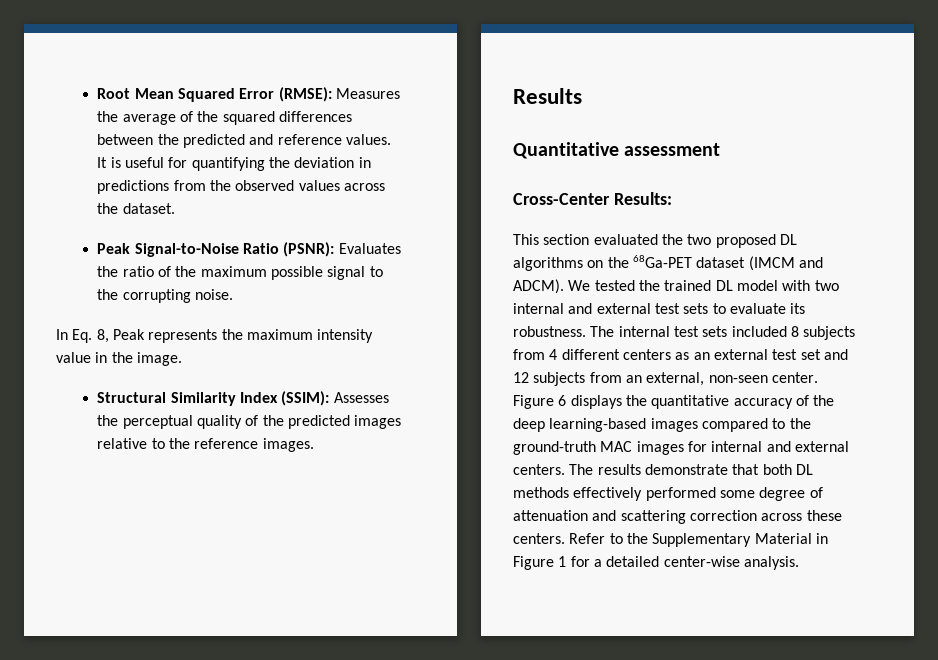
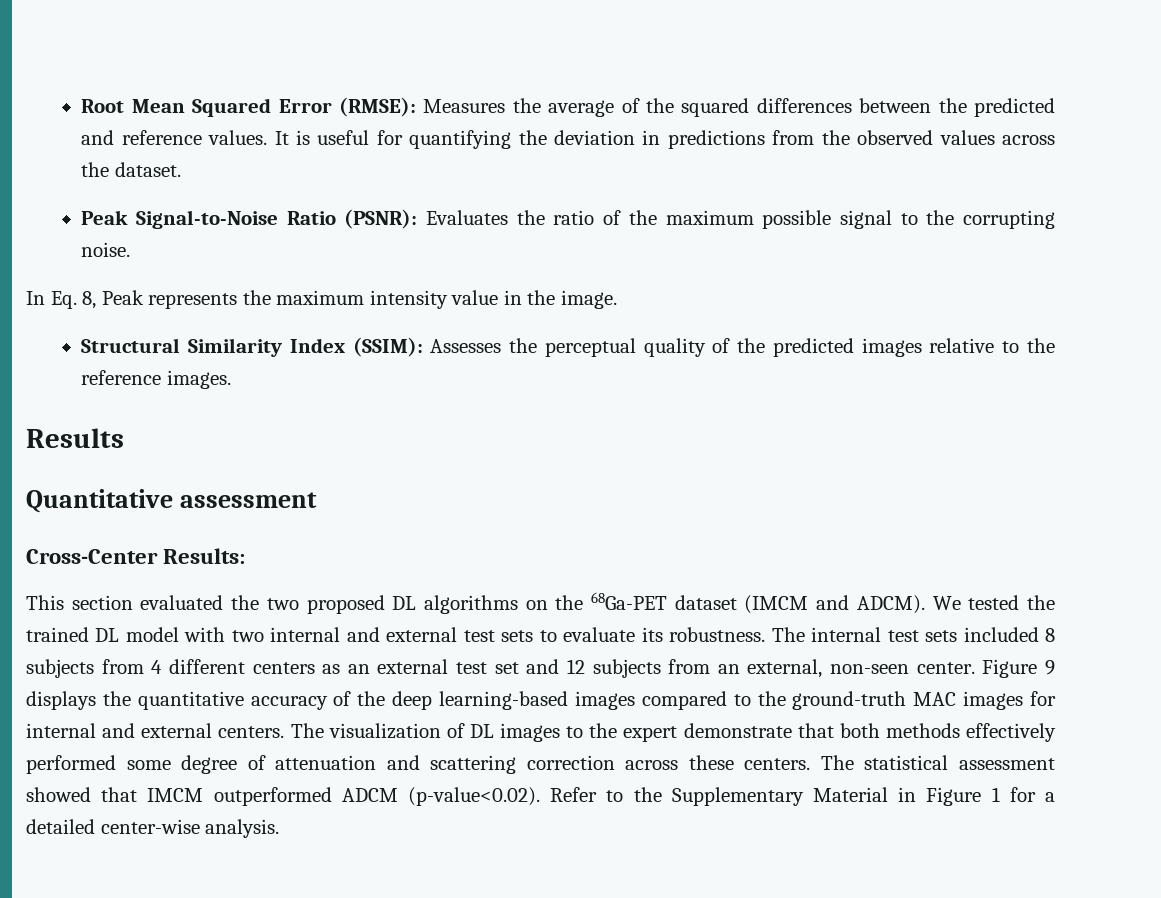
[558,395,567,406] 6 -> [1045,660,1056,675] 9
[597,464,641,475] results -> [328,723,678,742] visualization of DL images to the expert
[795,464,813,475] DL -> (880, 730) none
(565, 538) none -> [820,755,1055,770] [26,787,540,806] The statistical assessment showed that IMCM outperformed ADCM (p-value<0.02).

